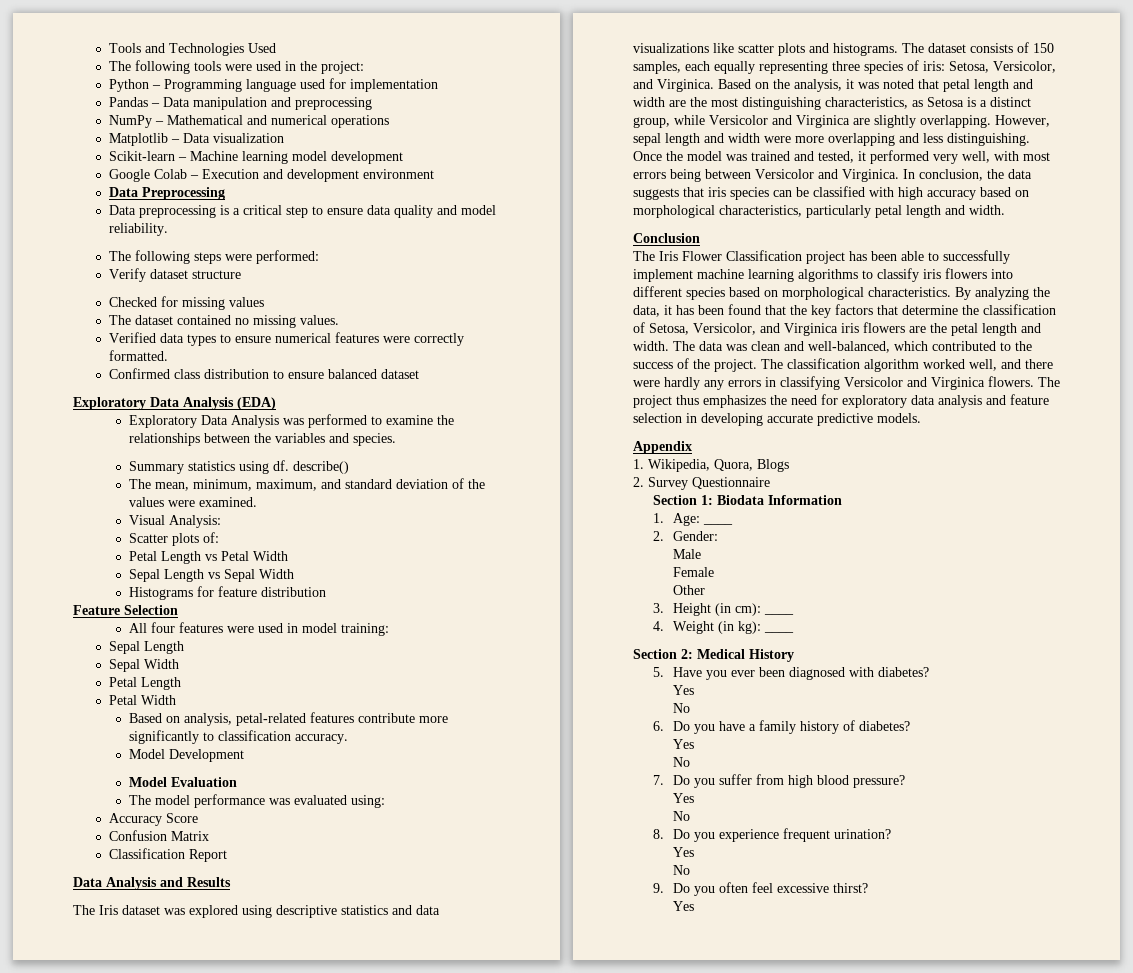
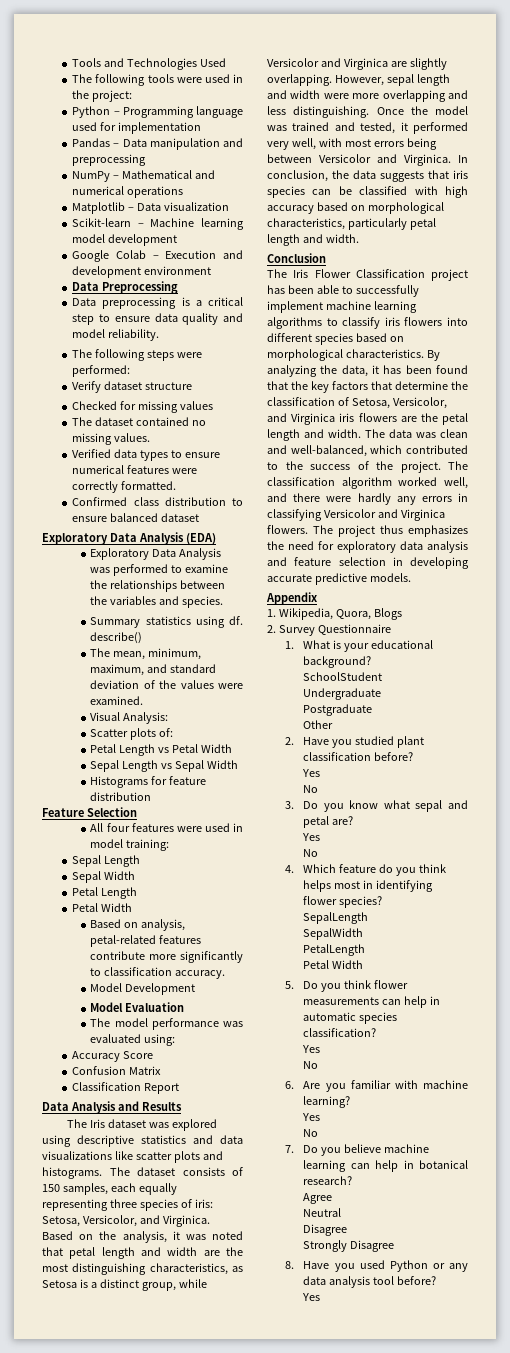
[653,495,843,505] [653,513,734,526] [653,531,719,541] [673,549,702,559] [673,567,715,577] [673,585,706,595] [653,603,795,616] [653,621,795,634] [633,649,794,662] [653,667,930,680] [673,685,695,695] [673,703,691,713] [653,720,911,734] Section 1: Biodata Information // 1. Age: ____ // 2. Gender: // Male // Female // Other // 3. Height (in cm): ____ // 4. Weight (in kg): ____ // Section 2: Medical History // 5. Have you ever been diagnosed with diabetes? // Yes // No // 6. Do you have a family history of diabetes? -> [285,640,434,652] [303,656,372,668] [303,672,383,681] [303,688,382,700] [303,704,373,716] [303,720,334,729] [285,736,425,748] [303,752,414,761] [302,769,321,777] [303,785,319,793] [285,800,468,812] [303,816,354,828] [302,833,321,841] [303,849,319,857] [285,864,447,876] [303,880,434,892] [303,896,383,908] [303,912,369,924] [303,928,364,940] [303,944,366,956] [303,960,364,969] [285,980,409,992] [303,996,441,1008] [303,1012,398,1024] [303,1028,377,1037] [302,1045,321,1053] [303,1061,319,1069] [285,1080,468,1092] [303,1096,351,1108] 1. What is your educational background? // SchoolStudent // Undergraduate // Postgraduate // Other // 2. Have you studied plant classification before? // Yes // No // 3. Do you know what sepal and petal are? // Yes // No // 4. Which feature do you think helps most in identifying flower species? // SepalLength // SepalWidth // PetalLength // Petal Width // 5. Do you think flower measurements can help in automatic species classification? // Yes // No // 6. Are you familiar with machine learning?
[719,774,906,788] [673,793,695,803] [673,811,691,821] [653,828,892,842] [673,847,695,857] [673,865,691,875] [653,882,869,896] suffer from high blood pressure? // Yes // No // 8. Do you experience frequent urination? // Yes // No // 9. Do you often feel excessive thirst? -> [344,1144,430,1153] [303,1160,468,1172] [303,1176,353,1185] [303,1193,333,1204] [303,1208,342,1217] [303,1224,348,1236] [303,1240,395,1252] [285,1260,468,1272] [303,1276,437,1288] believe machine learning can help in botanical research? // Agree // Neutral // Disagree // Strongly Disagree // 8. Have you used Python or any data analysis tool before?

